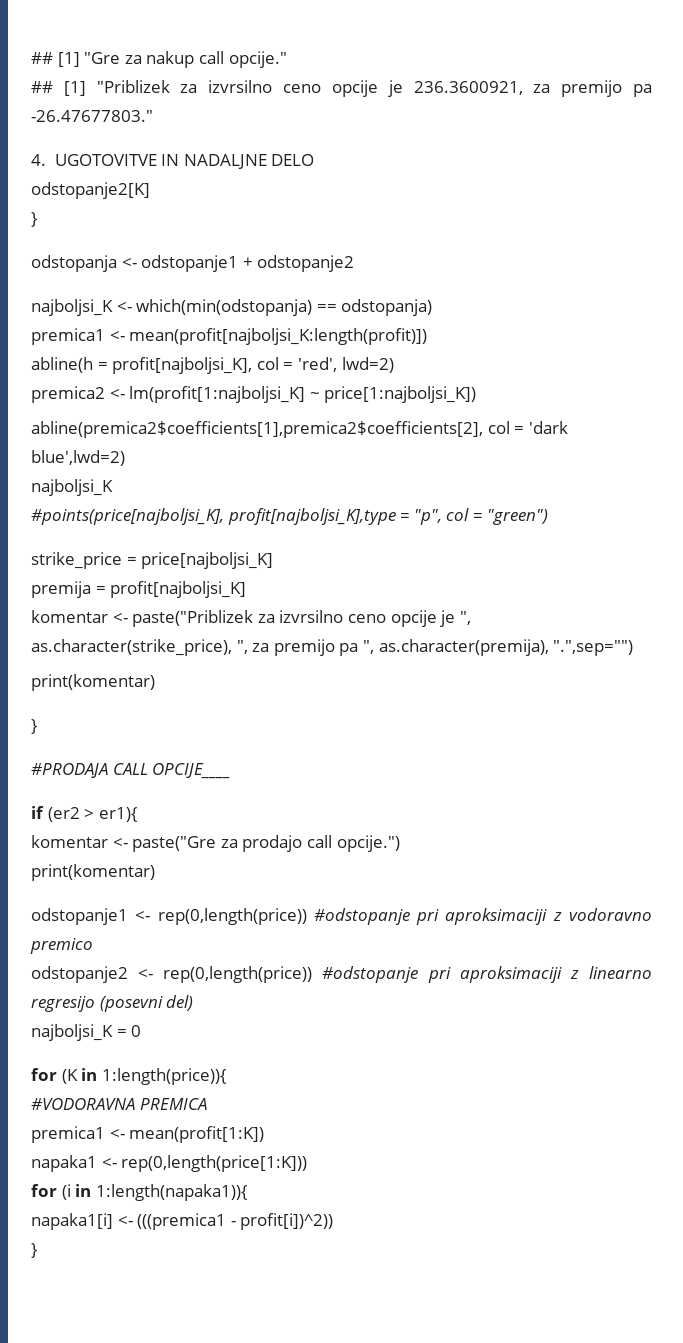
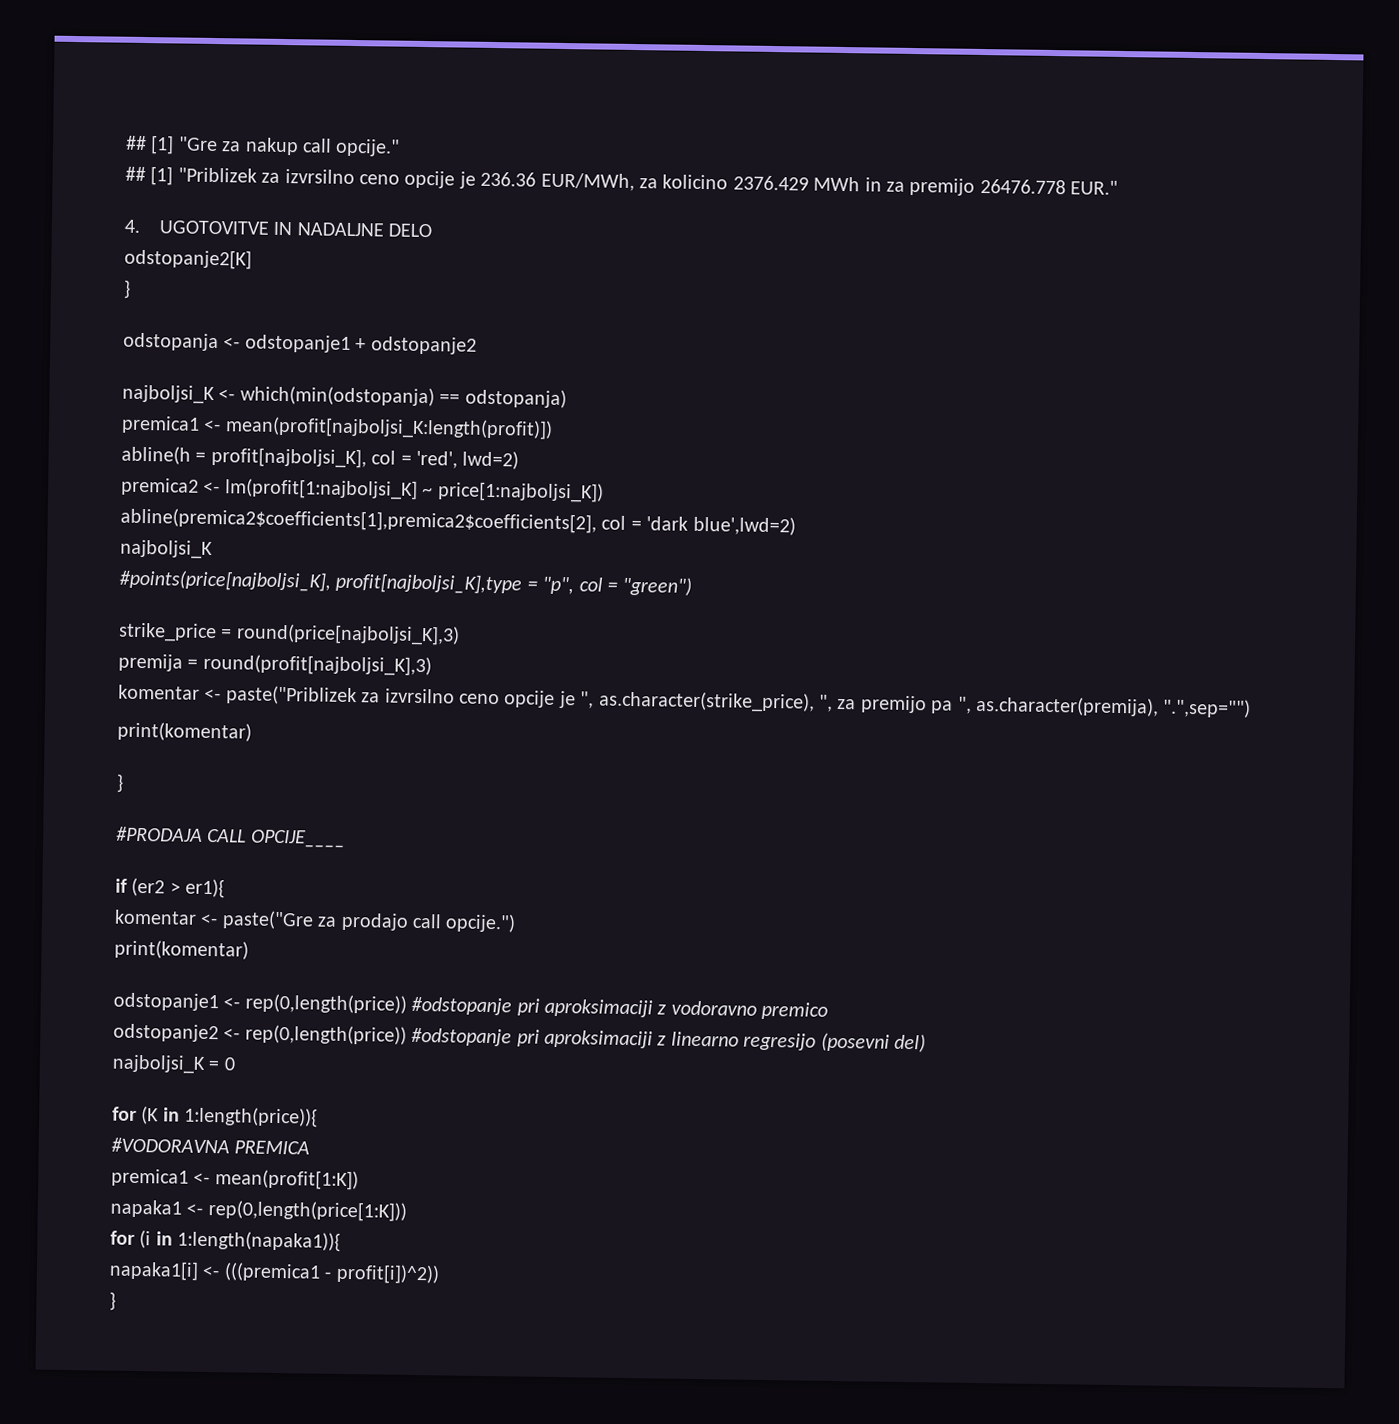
[413,80,652,97] [31,110,153,122] 236.3600921, za premijo pa -26.47677803." -> [480,171,1119,196] 236.36 EUR/MWh, za kolicino 2376.429 MWh in za premijo 26476.778 EUR."
[141,552,274,569] price[najboljsi_K] -> [235,623,460,646] round(price[najboljsi_K],3)
[110,581,247,598] profit[najboljsi_K] -> [202,653,432,677] round(profit[najboljsi_K],3)

